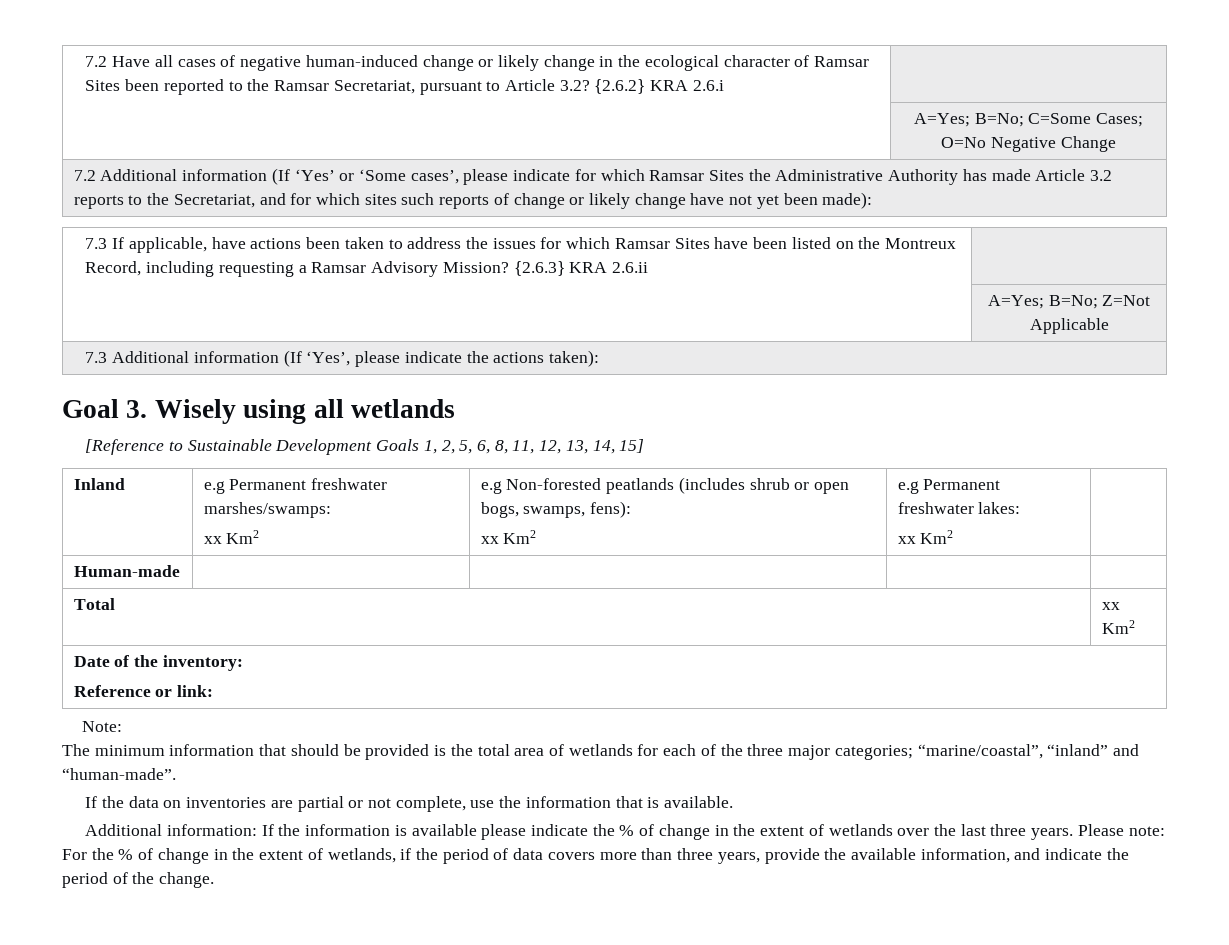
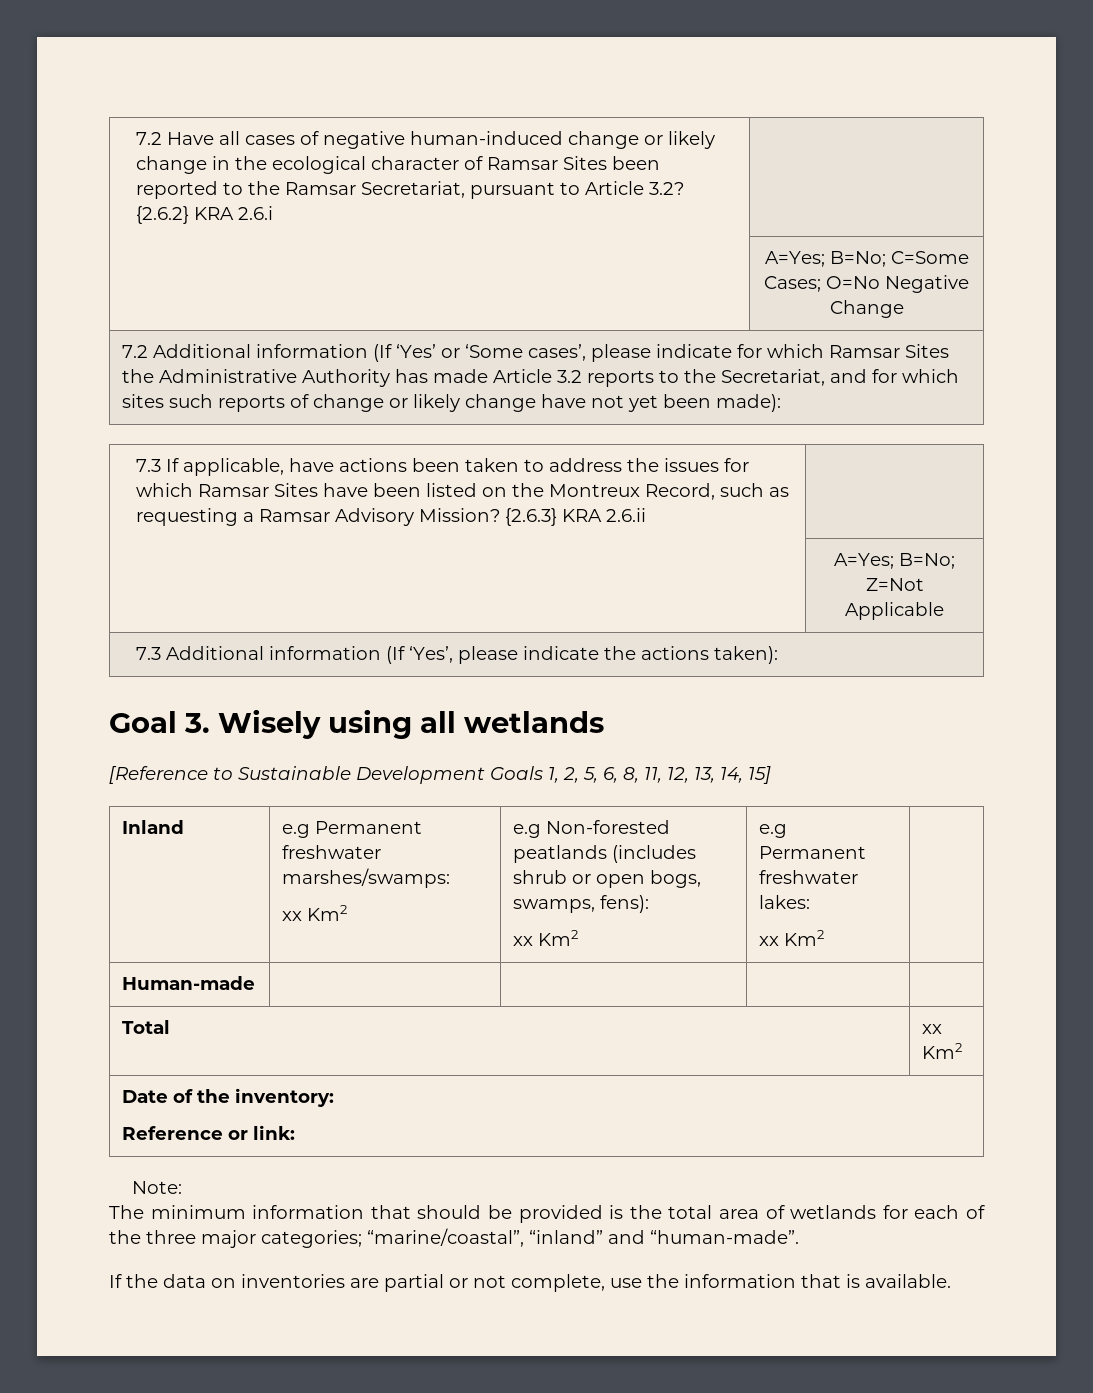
[146,261,215,277] including -> [719,483,789,497] such as
[85,824,1165,840] [62,848,1129,864] [62,872,215,888] // Additional information: If the information is available please indicate the % of change in the extent of wetlands over the last three years. Please note: For the % of change in the extent of wetlands, if the period of data covers more than three years, provide the available information, and indicate the period of the change. -> (951, 1281) none

